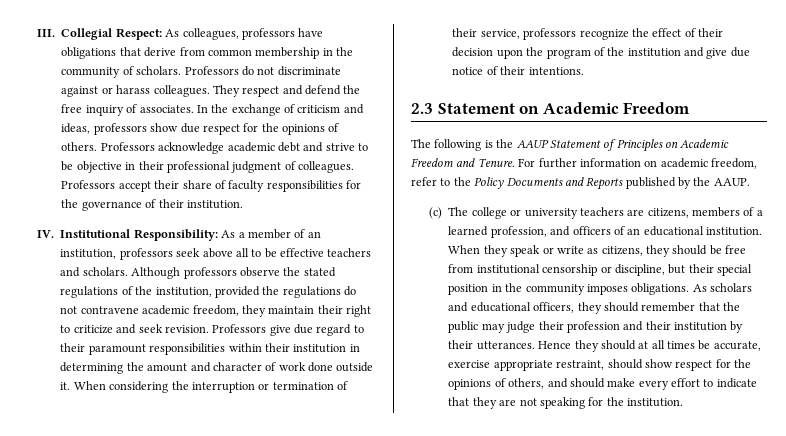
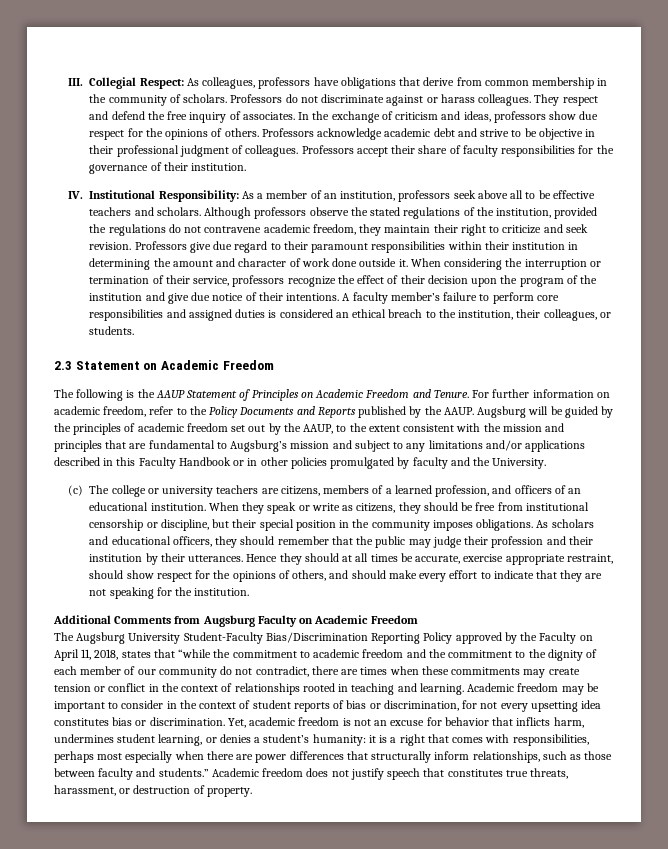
(584, 71) none -> [342,292,559,304] [89,309,611,321] [89,326,135,335] A faculty member’s failure to perform core responsibilities and assigned duties is considered an ethical breach to the institution, their colleagues, or students.
(750, 182) none -> [477,406,614,418] [54,423,565,435] [54,440,586,452] [54,457,547,469] Augsburg will be guided by the principles of academic freedom set out by the AAUP, to the extent consistent with the mission and principles that are fundamental to Augsburg’s mission and subject to any limitations and/or applications described in this Faculty Handbook or in other policies promulgated by faculty and the University.
(684, 402) none -> [53,615,418,627] [54,632,593,644] [54,649,598,661] [54,666,580,678] [54,683,599,695] [54,700,602,712] [54,717,584,728] [54,734,589,746] [54,751,613,763] [54,768,569,780] [54,785,252,797] // Additional Comments from Augsburg Faculty on Academic Freedom // The Augsburg University Student-Faculty Bias/Discrimination Reporting Policy approved by the Faculty on April 11, 2018, states that “while the commitment to academic freedom and the commitment to the dignity of each member of our community do not contradict, there are times when these commitments may create tension or conflict in the context of relationships rooted in teaching and learning. Academic freedom may be important to consider in the context of student reports of bias or discrimination, for not every upsetting idea constitutes bias or discrimination. Yet, academic freedom is not an excuse for behavior that inflicts harm, undermines student learning, or denies a student’s humanity: it is a right that comes with responsibilities, perhaps most especially when there are power differences that structurally inform relationships, such as those between faculty and students.” Academic freedom does not justify speech that constitutes true threats, harassment, or destruction of property.

